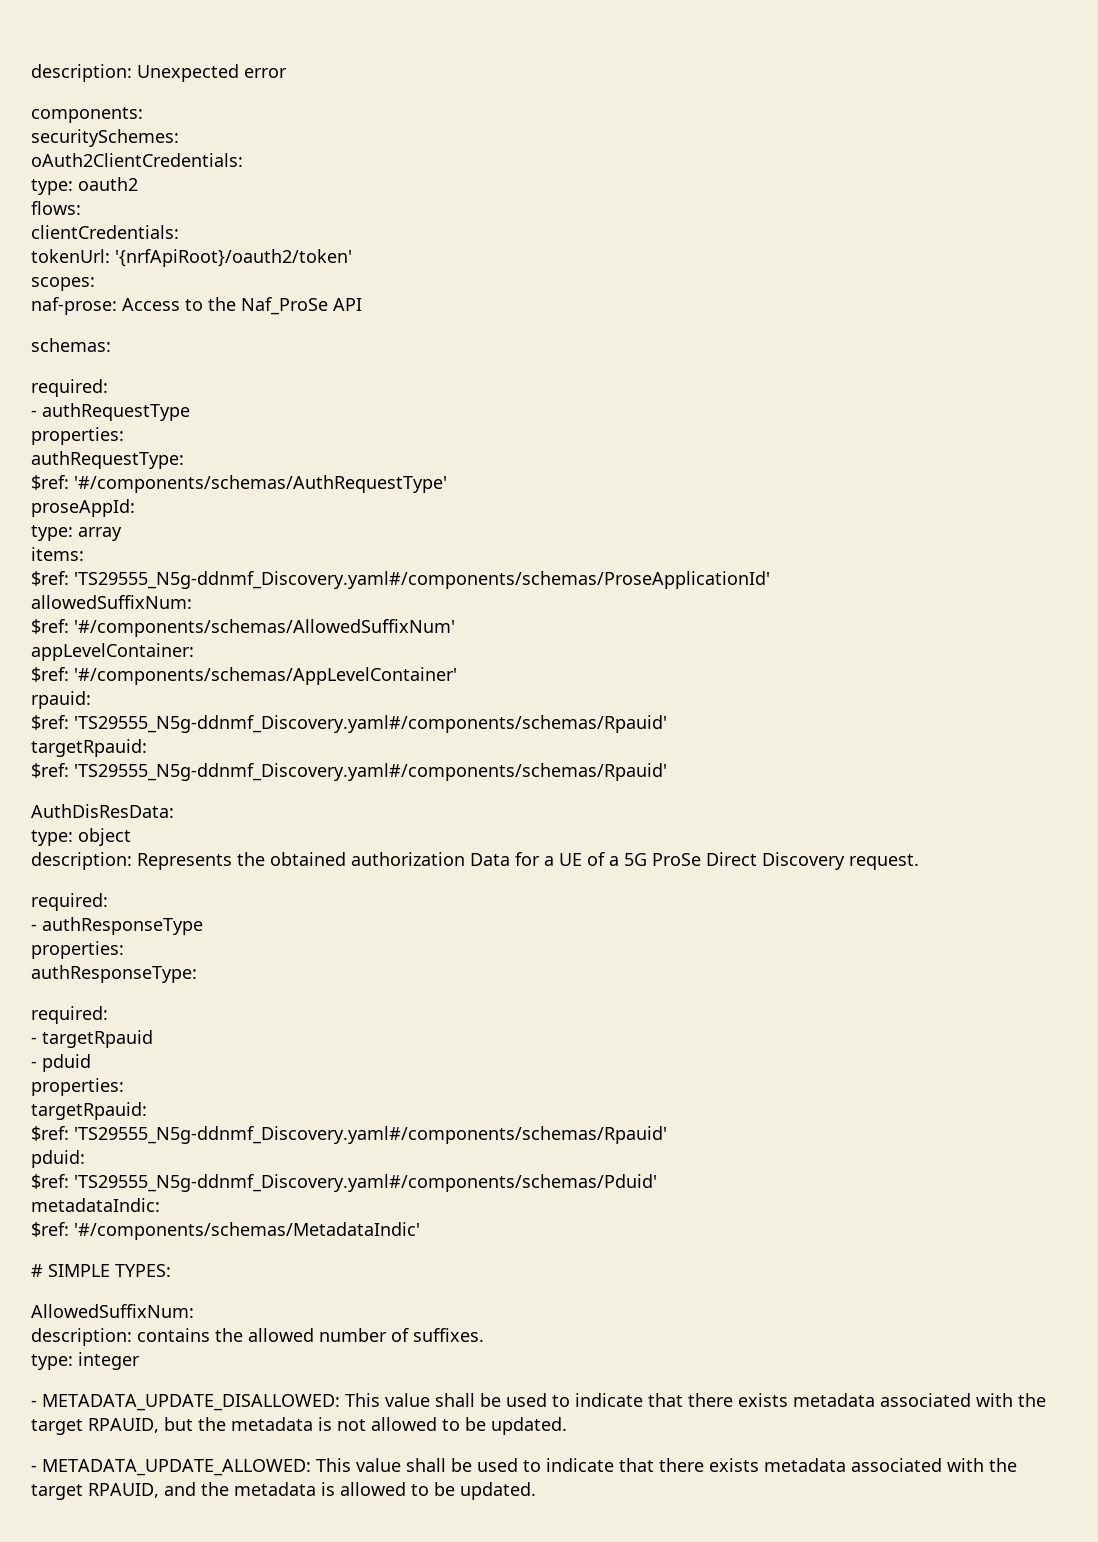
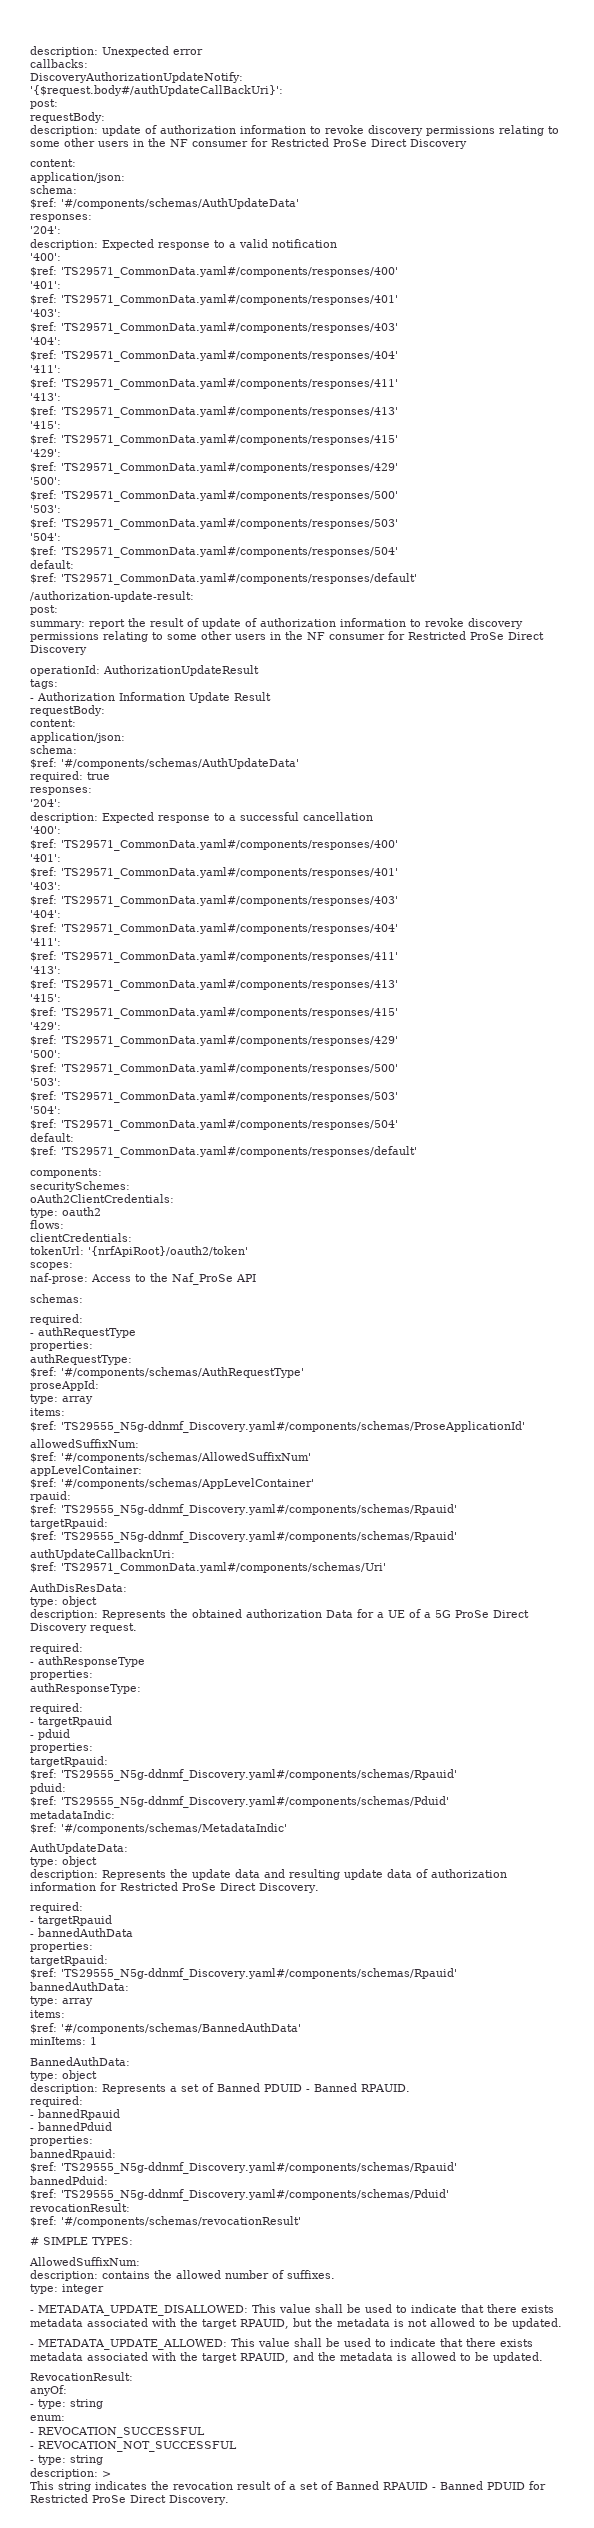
(287, 73) none -> [30,59,88,68] [30,72,243,83] [30,85,283,96] [30,99,58,109] [30,112,105,123] [30,125,559,136] [30,138,467,149] [30,159,76,167] [30,172,125,183] [30,185,77,194] [30,198,299,209] [30,214,92,222] [30,226,61,234] [30,239,337,250] [30,253,61,261] [30,266,398,278] [30,281,61,289] [30,294,398,306] [30,309,61,317] [30,322,398,334] [30,337,61,345] [30,350,398,362] [30,365,61,373] [30,378,398,390] [30,393,61,401] [30,406,398,418] [30,421,61,429] [30,434,398,446] [30,449,61,457] [30,462,398,474] [30,477,61,485] [30,490,398,502] [30,505,61,513] [30,518,398,530] [30,533,61,541] [30,546,398,558] [30,560,74,569] [30,573,417,585] [30,591,194,602] [30,605,58,615] [30,618,523,629] [30,631,544,642] [30,645,87,655] [30,665,259,676] [30,679,58,689] [30,692,271,703] [30,705,105,716] [30,719,76,727] [30,732,125,743] [30,745,77,754] [30,758,299,769] [30,771,110,782] [30,787,92,795] [30,799,61,807] [30,812,373,823] [30,826,61,834] [30,839,398,851] [30,854,61,862] [30,867,398,879] [30,882,61,890] [30,895,398,907] [30,910,61,918] [30,923,398,935] [30,938,61,946] [30,951,398,963] [30,966,61,974] [30,979,398,991] [30,994,61,1002] [30,1007,398,1019] [30,1022,61,1030] [30,1035,398,1047] [30,1050,61,1058] [30,1063,398,1075] [30,1078,61,1086] [30,1091,398,1103] [30,1106,61,1114] [30,1119,398,1131] [30,1133,74,1142] [30,1146,417,1158] // callbacks: // DiscoveryAuthorizationUpdateNotify: // '{$request.body#/authUpdateCallBackUri}': // post: // requestBody: // description: update of authorization information to revoke discovery permissions relating to some other users in the NF consumer for Restricted ProSe Direct Discovery // content: // application/json: // schema: // $ref: '#/components/schemas/AuthUpdateData' // responses: // '204': // description: Expected response to a valid notification // '400': // $ref: 'TS29571_CommonData.yaml#/components/responses/400' // '401': // $ref: 'TS29571_CommonData.yaml#/components/responses/401' // '403': // $ref: 'TS29571_CommonData.yaml#/components/responses/403' // '404': // $ref: 'TS29571_CommonData.yaml#/components/responses/404' // '411': // $ref: 'TS29571_CommonData.yaml#/components/responses/411' // '413': // $ref: 'TS29571_CommonData.yaml#/components/responses/413' // '415': // $ref: 'TS29571_CommonData.yaml#/components/responses/415' // '429': // $ref: 'TS29571_CommonData.yaml#/components/responses/429' // '500': // $ref: 'TS29571_CommonData.yaml#/components/responses/500' // '503': // $ref: 'TS29571_CommonData.yaml#/components/responses/503' // '504': // $ref: 'TS29571_CommonData.yaml#/components/responses/504' // default: // $ref: 'TS29571_CommonData.yaml#/components/responses/default' // /authorization-update-result: // post: // summary: report the result of update of authorization information to revoke discovery permissions relating to some other users in the NF consumer for Restricted ProSe Direct Discovery // operationId: AuthorizationUpdateResult // tags: // - Authorization Information Update Result // requestBody: // content: // application/json: // schema: // $ref: '#/components/schemas/AuthUpdateData' // required: true // responses: // '204': // description: Expected response to a successful cancellation // '400': // $ref: 'TS29571_CommonData.yaml#/components/responses/400' // '401': // $ref: 'TS29571_CommonData.yaml#/components/responses/401' // '403': // $ref: 'TS29571_CommonData.yaml#/components/responses/403' // '404': // $ref: 'TS29571_CommonData.yaml#/components/responses/404' // '411': // $ref: 'TS29571_CommonData.yaml#/components/responses/411' // '413': // $ref: 'TS29571_CommonData.yaml#/components/responses/413' // '415': // $ref: 'TS29571_CommonData.yaml#/components/responses/415' // '429': // $ref: 'TS29571_CommonData.yaml#/components/responses/429' // '500': // $ref: 'TS29571_CommonData.yaml#/components/responses/500' // '503': // $ref: 'TS29571_CommonData.yaml#/components/responses/503' // '504': // $ref: 'TS29571_CommonData.yaml#/components/responses/504' // default: // $ref: 'TS29571_CommonData.yaml#/components/responses/default'
(667, 772) none -> [30,1549,175,1560] [30,1562,386,1574] // authUpdateCallbacknUri: // $ref: 'TS29571_CommonData.yaml#/components/schemas/Uri'
(420, 1231) none -> [29,1843,128,1854] [30,1856,97,1867] [30,1869,507,1880] [30,1882,319,1893] [30,1902,83,1913] [30,1915,112,1926] [30,1928,133,1937] [30,1942,93,1952] [30,1955,108,1966] [30,1968,457,1980] [30,1982,129,1991] [30,1996,93,2006] [30,2010,65,2018] [30,2023,301,2034] [30,2037,97,2045] [30,2057,130,2066] [30,2070,97,2081] [30,2083,410,2094] [30,2096,83,2107] [30,2109,120,2120] [30,2122,112,2131] [30,2136,93,2146] [30,2149,116,2160] [30,2162,457,2174] [30,2176,108,2185] [30,2189,449,2201] [30,2203,130,2212] [30,2216,301,2227] // AuthUpdateData: // type: object // description: Represents the update data and resulting update data of authorization information for Restricted ProSe Direct Discovery. // required: // - targetRpauid // - bannedAuthData // properties: // targetRpauid: // $ref: 'TS29555_N5g-ddnmf_Discovery.yaml#/components/schemas/Rpauid' // bannedAuthData: // type: array // items: // $ref: '#/components/schemas/BannedAuthData' // minItems: 1 // BannedAuthData: // type: object // description: Represents a set of Banned PDUID - Banned RPAUID. // required: // - bannedRpauid // - bannedPduid // properties: // bannedRpauid: // $ref: 'TS29555_N5g-ddnmf_Discovery.yaml#/components/schemas/Rpauid' // bannedPduid: // $ref: 'TS29555_N5g-ddnmf_Discovery.yaml#/components/schemas/Pduid' // revocationResult: // $ref: '#/components/schemas/revocationResult'
(536, 1491) none -> [30,2372,133,2381] [30,2385,67,2396] [30,2399,103,2409] [30,2415,65,2421] [30,2427,205,2438] [30,2441,237,2452] [30,2455,103,2465] [30,2468,111,2479] [30,2481,546,2492] [30,2494,229,2505] // RevocationResult: // anyOf: // - type: string // enum: // - REVOCATION_SUCCESSFUL // - REVOCATION_NOT_SUCCESSFUL // - type: string // description: > // This string indicates the revocation result of a set of Banned RPAUID - Banned PDUID for Restricted ProSe Direct Discovery.

